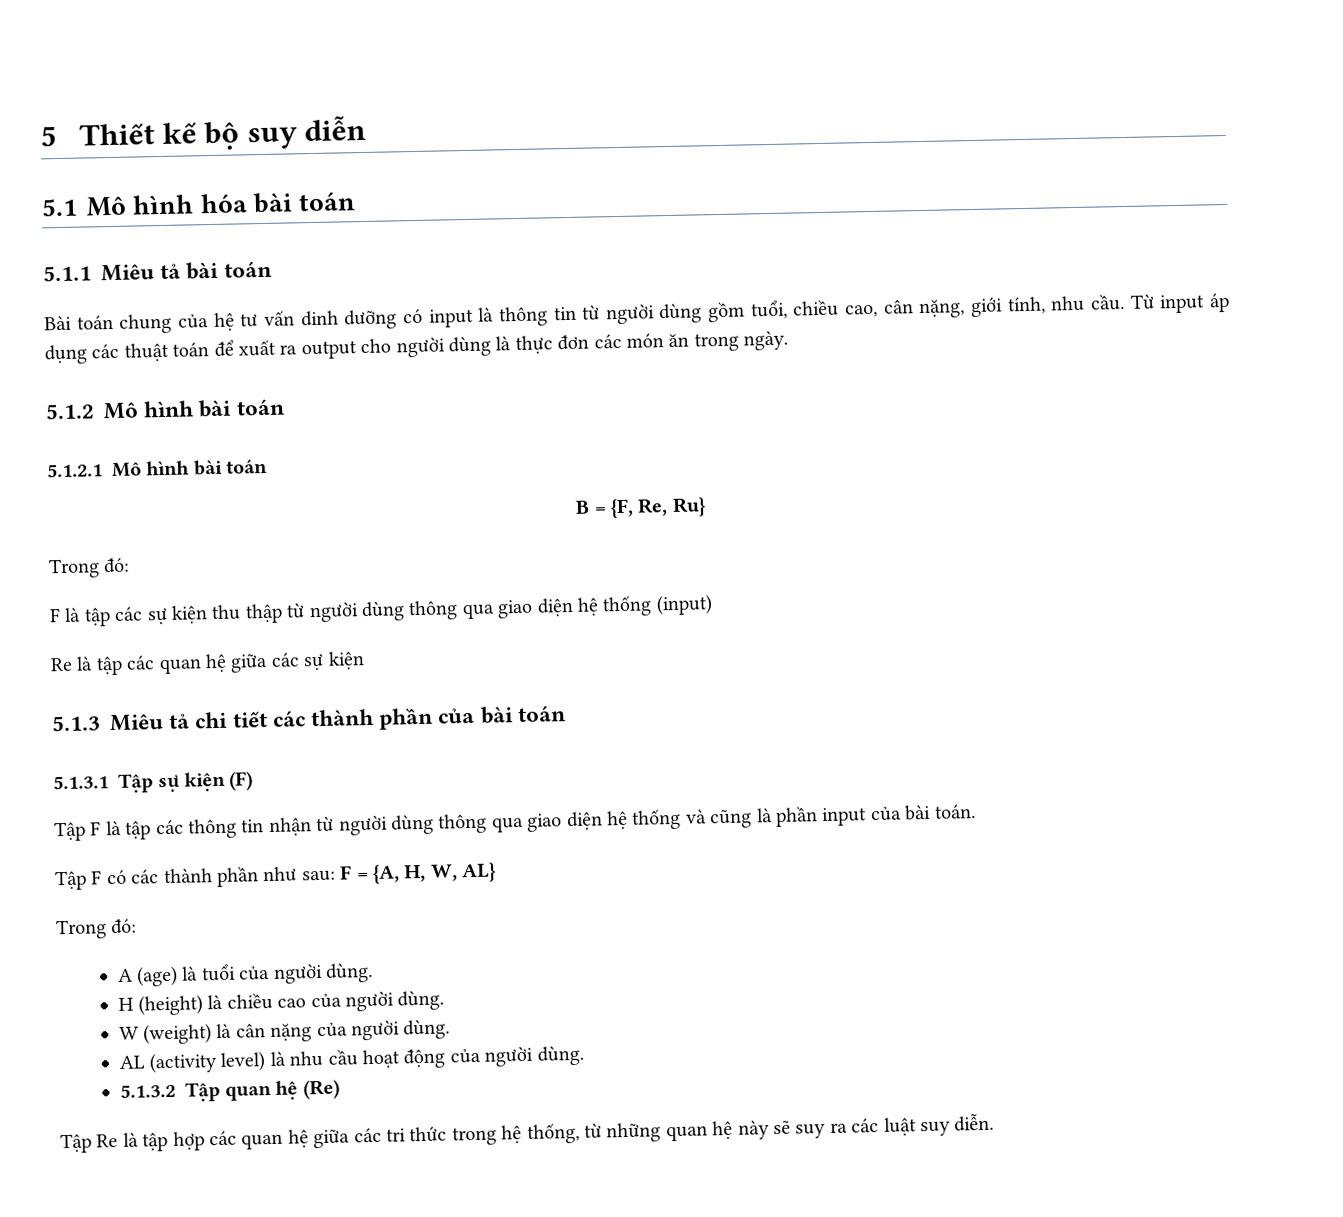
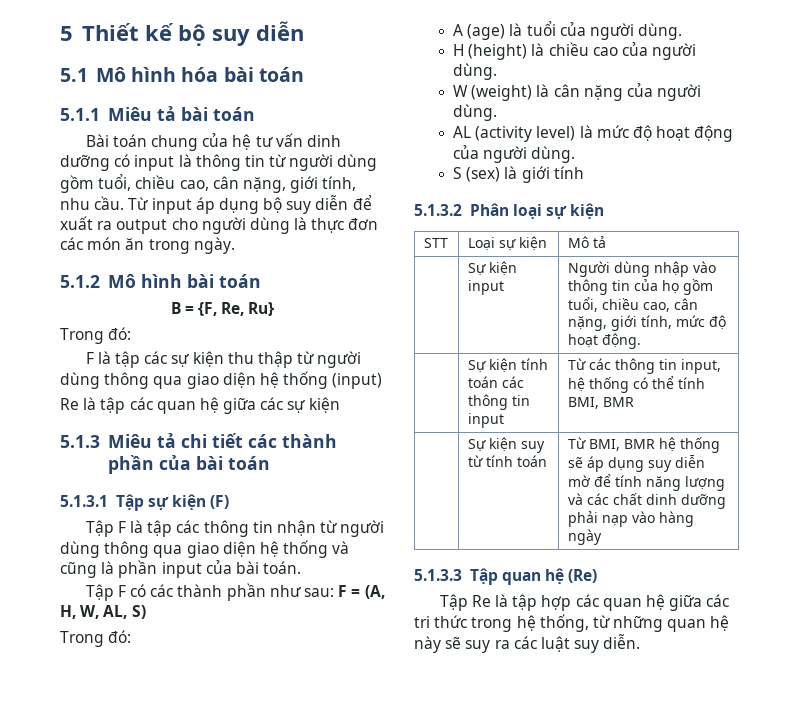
[91,342,210,362] các thuật toán -> [263,195,349,214] bộ suy diễn
[47,458,269,478] // 5.1.2.1 Mô hình bài toán -> (261, 281) none
[372,864,400,884] {A, -> [364,585,385,599] (A,
[461,862,498,883] AL} -> [103,605,146,619] AL, S)
[289,1049,358,1067] nhu cầu -> [596,125,653,141] mức độ
[119,1083,176,1098] 5.1.3.2 -> [453,166,584,183] [414,203,605,219] [423,238,448,248] [467,236,547,251] [567,236,606,248] [467,261,517,276] [467,280,504,295] [567,261,716,277] [567,279,713,295] [567,297,698,312] [567,315,726,331] [567,333,641,349] [467,358,548,373] [467,376,524,388] [467,394,530,410] [467,413,504,428] [567,358,721,374] [567,376,705,393] [567,397,634,409] [467,437,545,453] [467,455,547,467] [567,437,720,453] [567,455,705,472] [567,474,725,491] [567,493,726,509] [567,511,694,527] [567,529,602,545] [414,569,462,581] S (sex) là giới tính // 5.1.3.2 Phân loại sự kiện // STT | Loại sự kiện | Mô tả // | Sự kiện input | Người dùng nhập vào thông tin của họ gồm tuổi, chiều cao, cân nặng, giới tính, mức độ hoạt động. // | Sự kiện tính toán các thông tin input | Từ các thông tin input, hệ thống có thể tính BMI, BMR // | Sự kiện suy từ tính toán | Từ BMI, BMR hệ thống sẽ áp dụng suy diễn mờ để tính năng lượng và các chất dinh dưỡng phải nạp vào hàng ngày // 5.1.3.3

